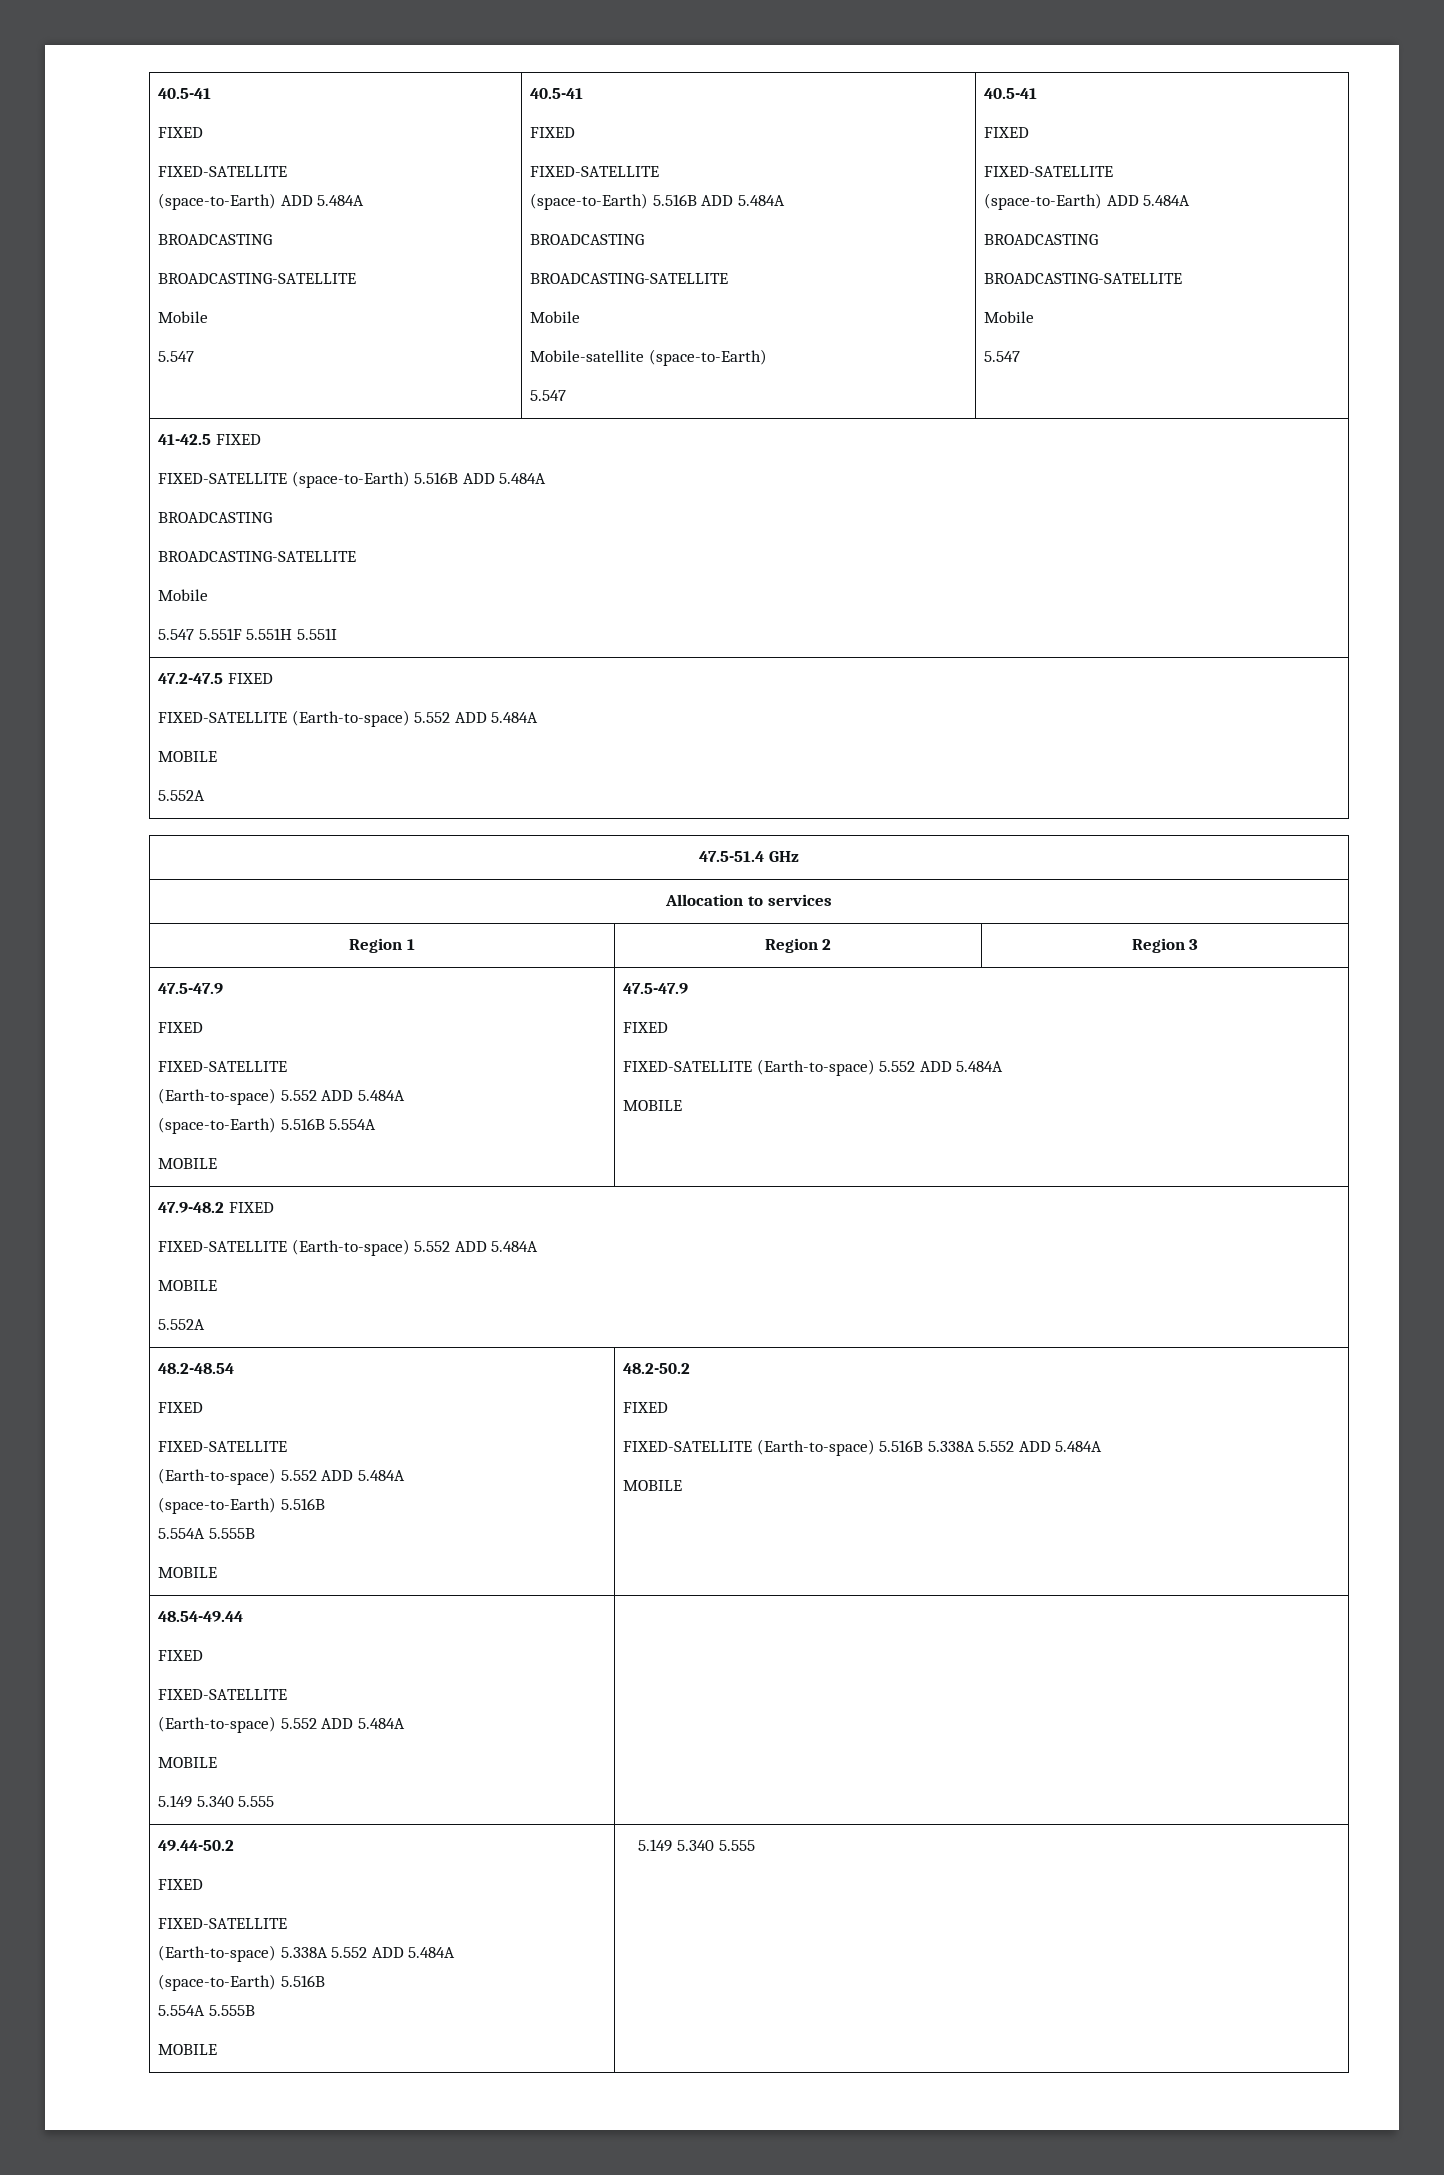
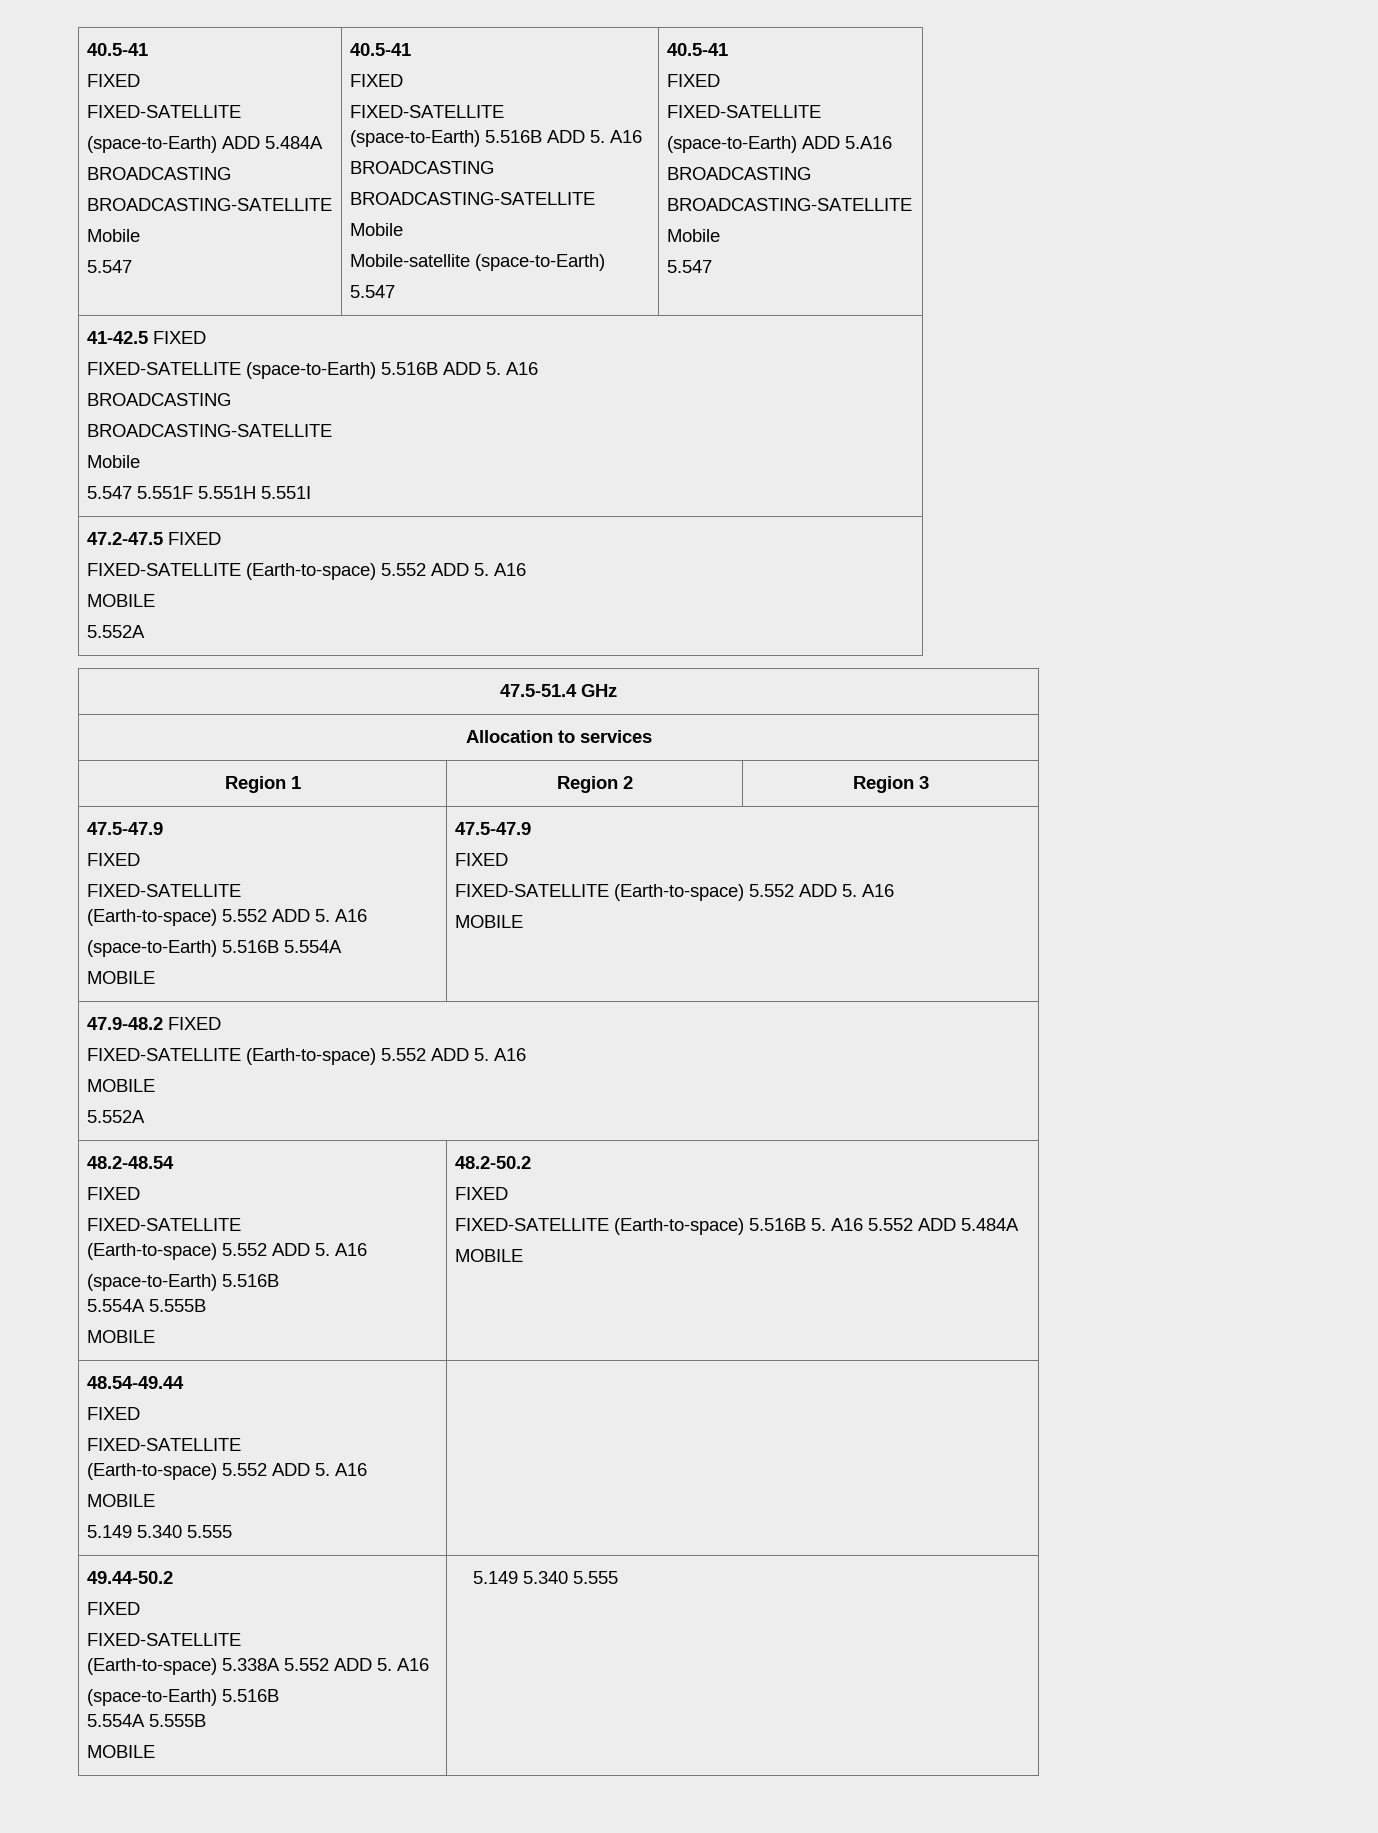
[737,195,785,206] 5.484A -> [589,130,642,143] 5. A16
[1143,195,1191,206] 5.484A -> [844,136,892,149] 5.A16
[499,473,547,484] 5.484A -> [485,362,538,375] 5. A16
[491,712,539,723] 5.484A -> [473,563,526,576] 5. A16
[357,1090,405,1101] 5.484A -> [314,909,367,922] 5. A16
[956,1061,1004,1072] 5.484A -> [841,884,894,897] 5. A16
[491,1241,539,1252] 5.484A -> [473,1048,526,1061] 5. A16
[357,1470,405,1481] 5.484A -> [314,1243,367,1256] 5. A16
[927,1441,975,1452] 5.338A -> [810,1218,863,1231] 5. A16
[357,1718,405,1729] 5.484A -> [314,1463,367,1476] 5. A16
[408,1947,456,1958] 5.484A -> [376,1658,429,1671] 5. A16

